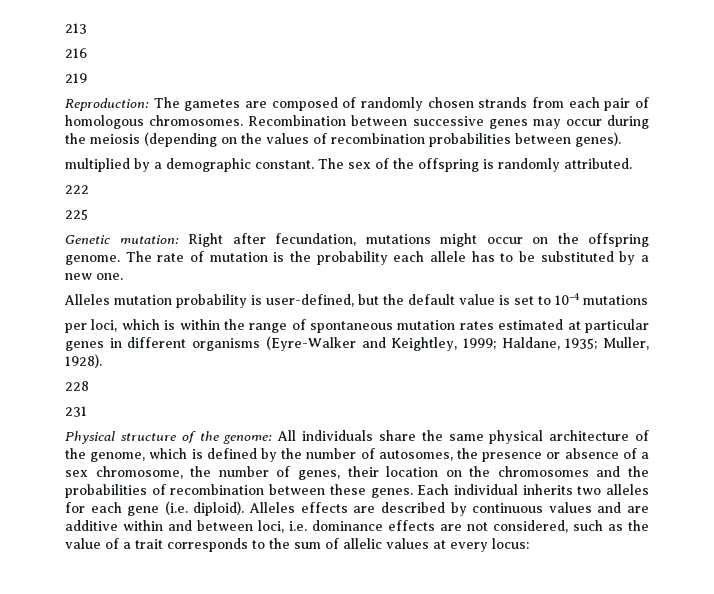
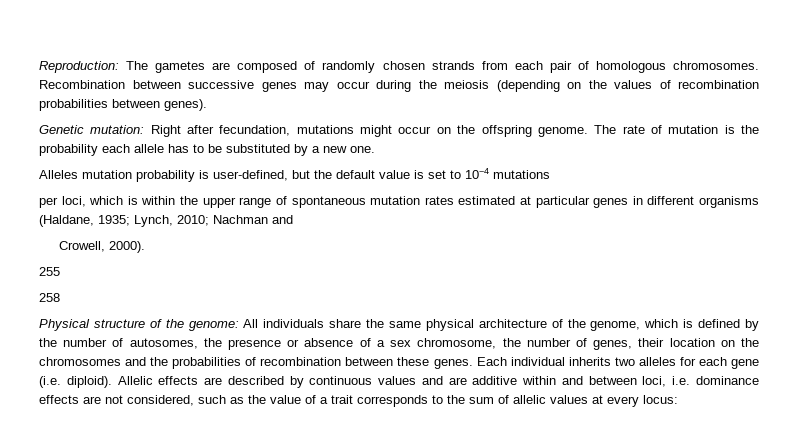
[65,23,87,34] [65,48,87,58] [65,73,87,83] 213 // 216 // 219 // -> (39, 67) none
[65,158,632,172] [65,185,89,194] [65,209,88,220] // multiplied by a demographic constant. The sex of the offspring is randomly attributed. // 222 // 225 -> (207, 105) none
(245, 324) none -> [202,197,236,208] upper
[265,336,649,351] [65,354,102,368] [65,381,89,391] [65,406,87,417] (Eyre-Walker and Keightley, 1999; Haldane, 1935; Muller, 1928). // 228 // 231 -> [39,215,293,227] [58,241,145,253] [39,267,60,276] [39,293,60,302] (Haldane, 1935; Lynch, 2010; Nachman and // Crowell, 2000). // 255 // 258
[249,502,296,513] Alleles -> [117,376,153,385] Allelic

